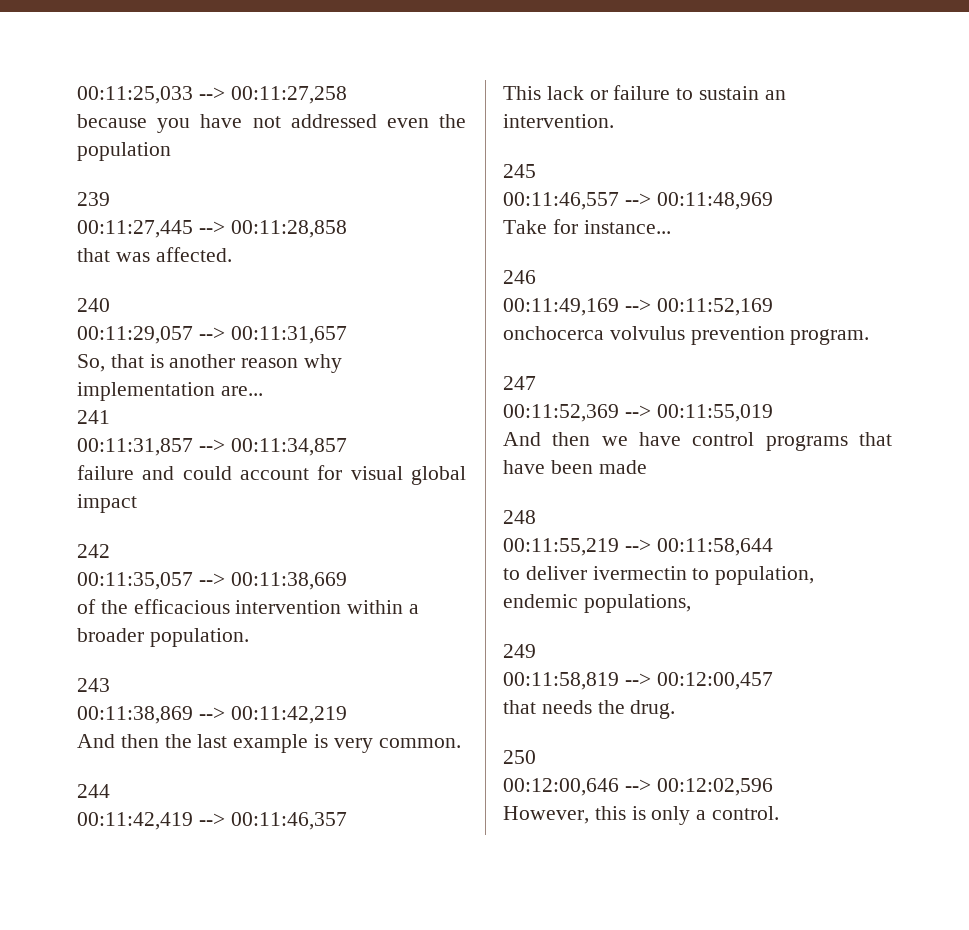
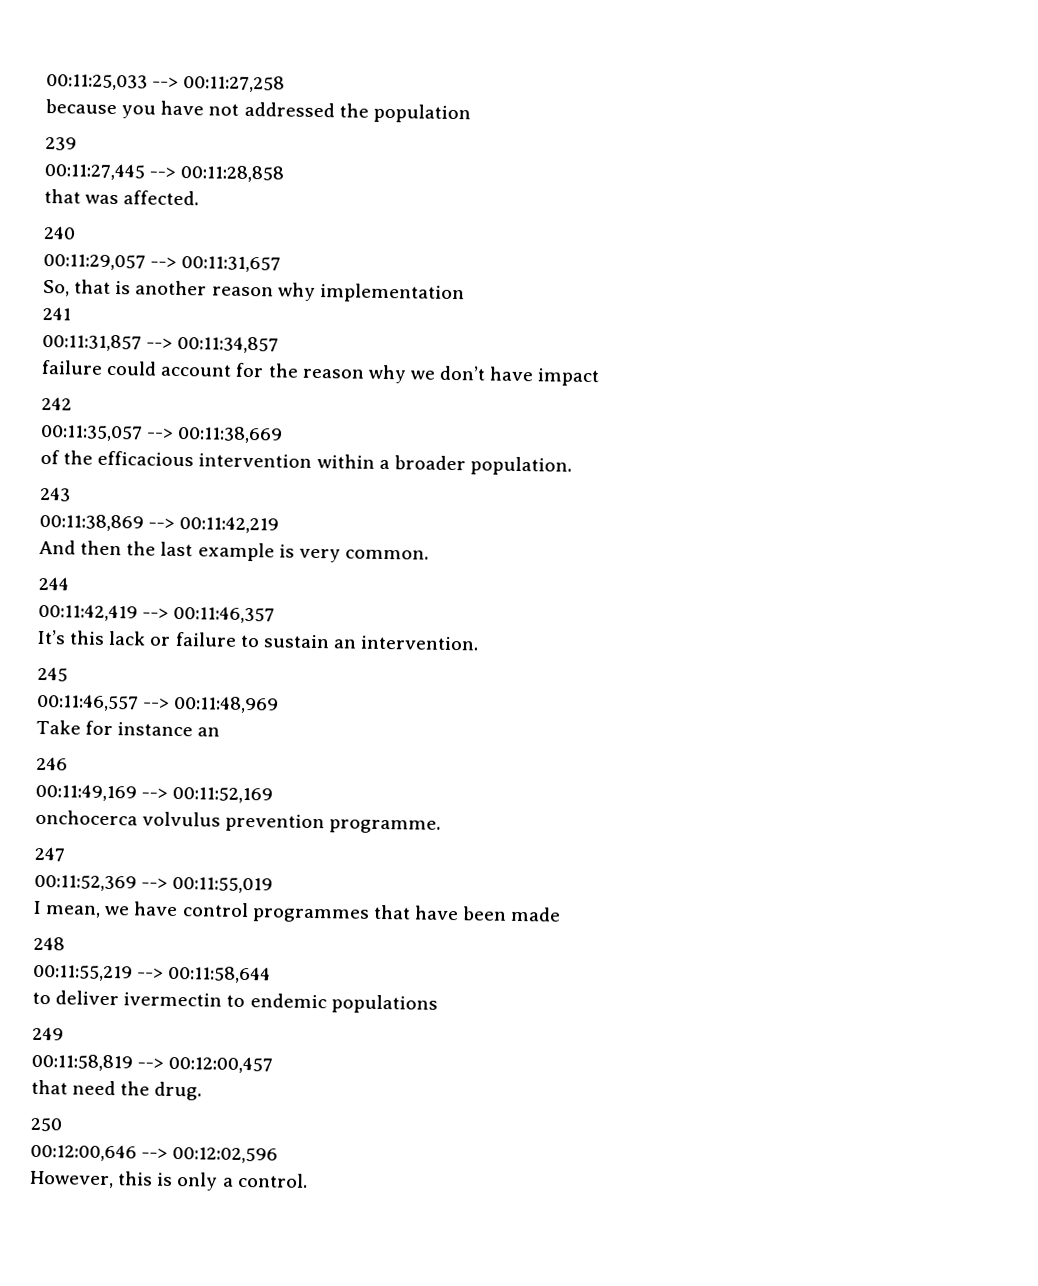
[386,118,429,128] even -> (335, 109) none
[220,386,263,396] are... -> (465, 293) none
[142,466,175,480] and -> (103, 367) none
[350,466,466,485] visual global -> [267,363,535,384] the reason why we don’t have
[503,86,541,100] This -> [37,629,106,645] It’s this
[583,220,671,234] instance... -> [117,722,221,737] instance an
[790,329,870,345] program. -> [329,819,442,834] programme.
[503,432,591,446] And then -> [33,900,102,918] I mean,
[765,435,848,451] programs -> [251,908,370,923] programmes
[715,566,815,585] [503,594,691,613] population, endemic populations, -> [249,993,438,1014] endemic populations
[541,700,592,714] needs -> [72,1080,117,1096] need

